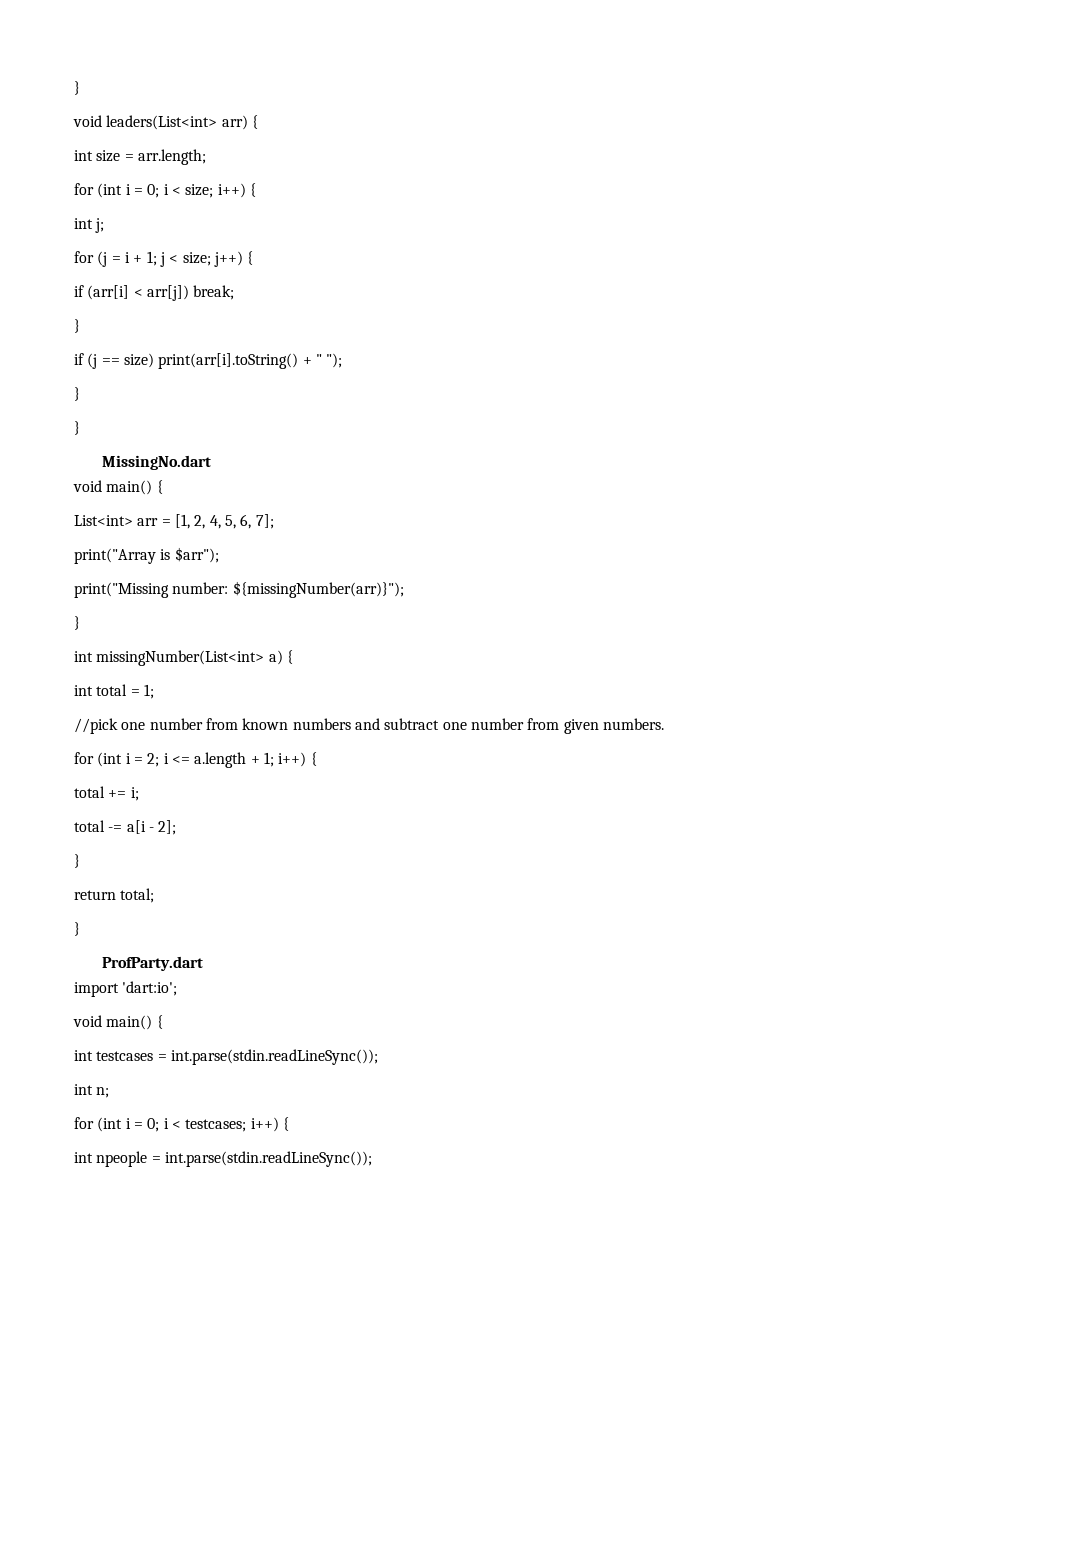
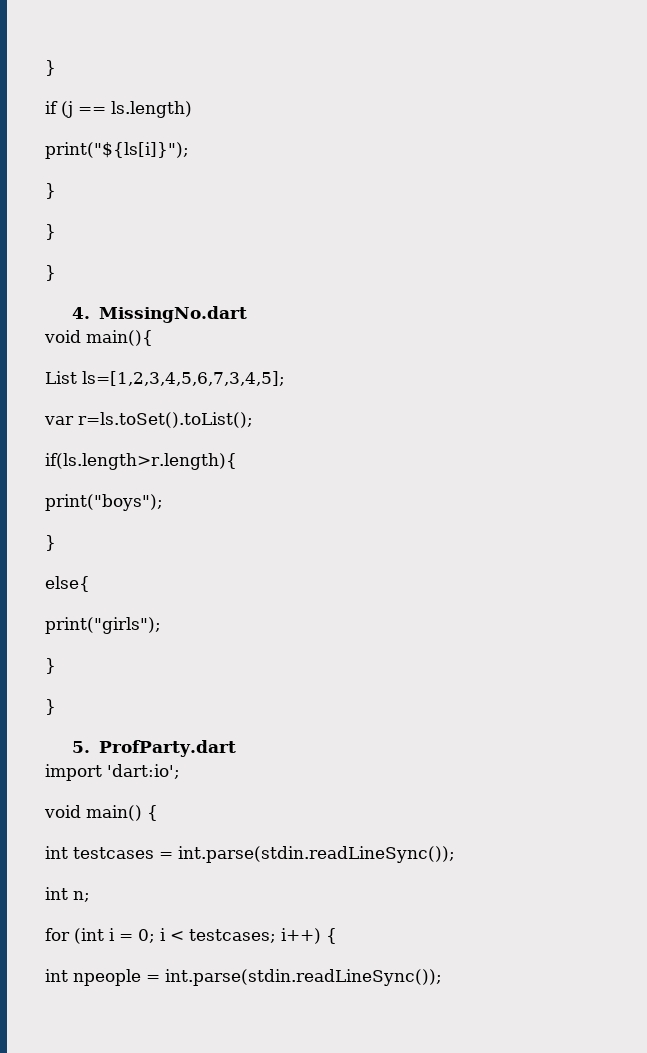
[74,81,80,95] [73,115,258,130] [74,149,206,165] [74,183,256,198] [74,218,105,233] [74,251,254,267] [74,285,235,301] [74,319,80,333] [74,353,343,369] [74,387,80,401] [74,421,80,435] } // void leaders(List<int> arr) { // int size = arr.length; // for (int i = 0; i < size; i++) { // int j; // for (j = i + 1; j < size; j++) { // if (arr[i] < arr[j]) break; // } // if (j == size) print(arr[i].toString() + " "); // } // } // -> [45,60,56,76] [45,101,192,118] [45,142,189,159] [45,183,56,199] [45,224,56,240] [45,265,56,281] [72,307,91,319] } // if (j == ls.length) // print("${ls[i]}"); // } // } // } // 4.
[106,480,163,495] [74,514,274,529] [74,547,219,564] [74,581,404,598] [74,616,80,630] [74,650,293,666] [74,684,154,699] [74,718,664,734] [74,752,317,768] [74,786,139,801] [74,820,177,835] [74,854,80,868] [74,888,155,903] [74,922,80,936] main() { // List<int> arr = [1, 2, 4, 5, 6, 7]; // print("Array is $arr"); // print("Missing number: ${missingNumber(arr)}"); // } // int missingNumber(List<int> a) { // int total = 1; // //pick one number from known numbers and subtract one number from given numbers. // for (int i = 2; i <= a.length + 1; i++) { // total += i; // total -= a[i - 2]; // } // return total; // } // -> [86,330,153,346] [45,371,285,386] [44,412,253,428] [45,453,237,470] [45,494,163,511] [45,535,56,551] [45,576,90,592] [45,617,161,634] [45,658,56,674] [45,699,56,715] [72,741,91,753] main(){ // List ls=[1,2,3,4,5,6,7,3,4,5]; // var r=ls.toSet().toList(); // if(ls.length>r.length){ // print("boys"); // } // else{ // print("girls"); // } // } // 5.

